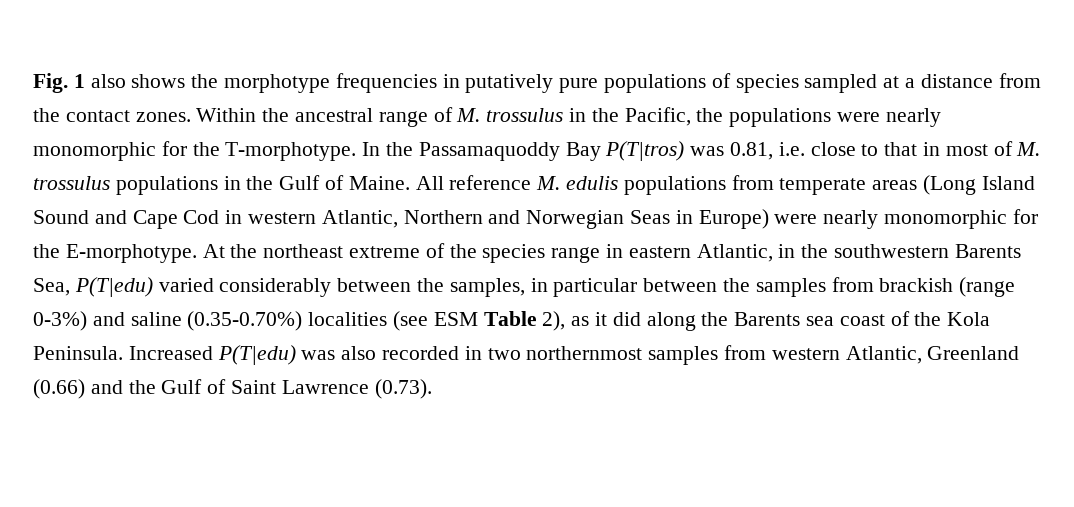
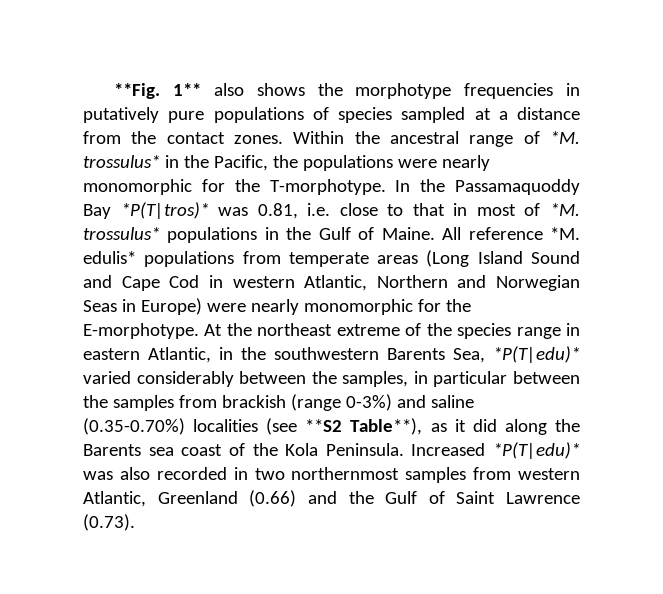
[33,73,85,93] Fig. 1 -> [114,83,201,99] **Fig. 1**
[456,108,564,122] M. trossulus -> [550,131,580,144] [83,155,160,168] *M. trossulus*
[605,141,685,161] P(T|tros) -> [120,202,209,219] *P(T|tros)*
[1016,142,1041,156] [33,176,110,190] M. trossulus -> [550,203,581,216] [83,227,160,240] *M. trossulus*
[536,176,619,190] M. edulis -> [550,227,581,240] [83,251,136,264] *M. edulis*
[74,277,153,297] P(T|edu) -> [493,346,580,363] *P(T|edu)*
[433,311,566,331] ESM Table 2), -> [305,418,423,435] **S2 Table**),
[217,345,296,365] P(T|edu) -> [493,442,580,459] *P(T|edu)*

